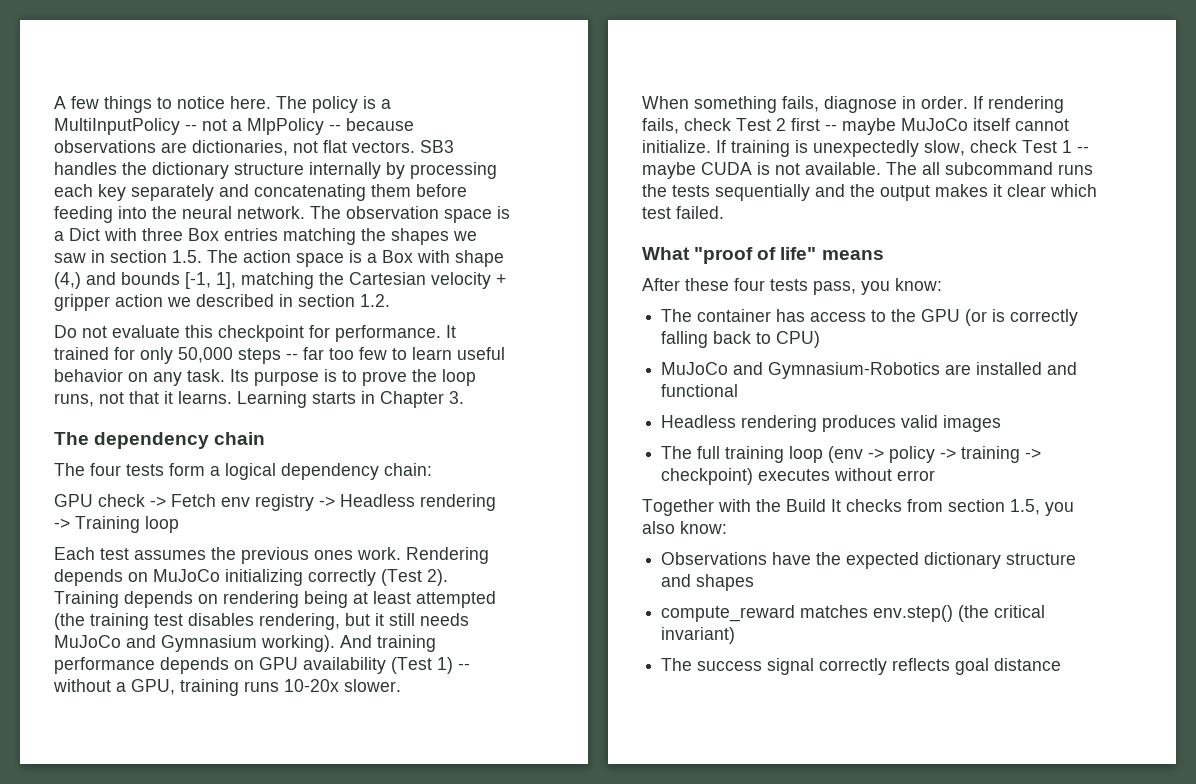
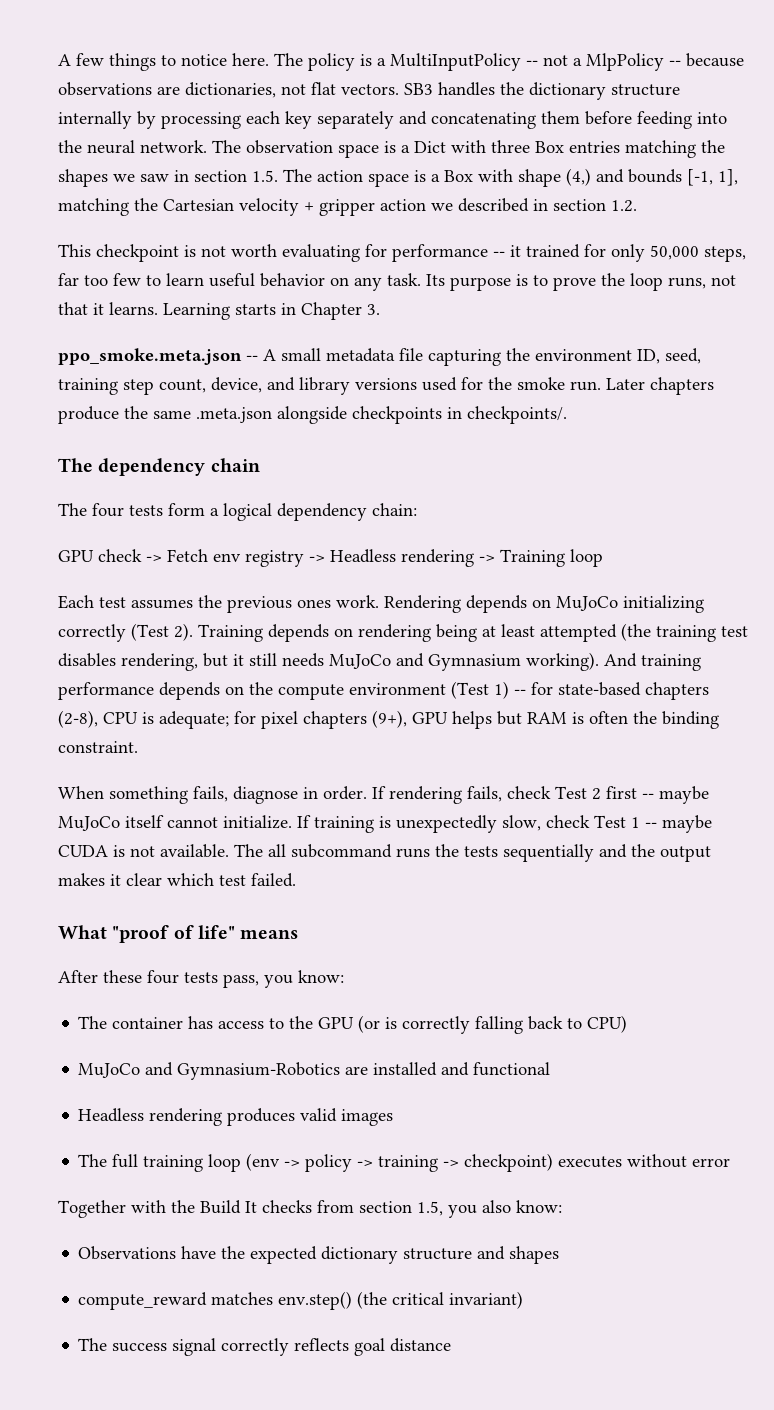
[54,325,456,342] Do not evaluate this checkpoint for performance. It -> [58,244,521,262] This checkpoint is not worth evaluating for performance -- it
[238,348,298,364] steps -- -> [704,246,746,262] steps,
(464, 397) none -> [58,348,701,366] [58,377,714,395] [58,406,567,424] // ppo_smoke.meta.json -- A small metadata file capturing the environment ID, seed, training step count, device, and library versions used for the smoke run. Later chapters produce the same .meta.json alongside checkpoints in checkpoints/.
[259,657,470,674] [53,679,401,696] GPU availability (Test 1) -- without a GPU, training runs 10-20x slower. -> [249,681,709,700] [58,710,719,729] [58,741,138,753] the compute environment (Test 1) -- for state-based chapters (2-8), CPU is adequate; for pixel chapters (9+), GPU helps but RAM is often the binding constraint.

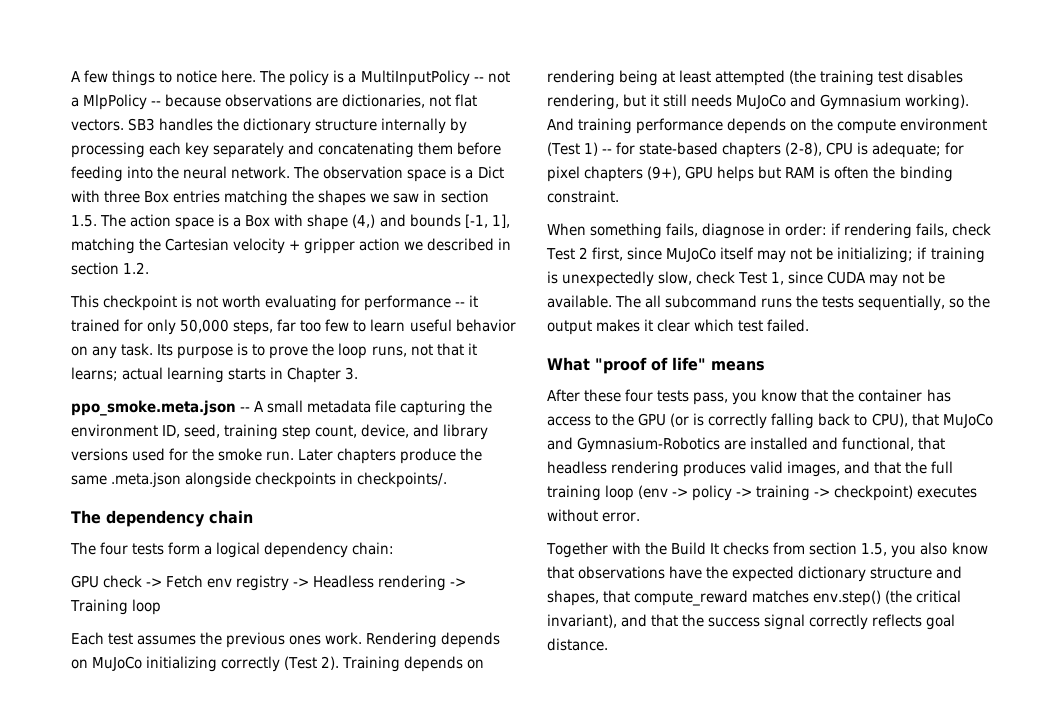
[109,302,230,320] learns. Learning -> [71,367,225,383] learns; actual learning
[323,786,386,800] order. If -> [785,223,842,236] order: if
[606,786,709,804] [58,815,311,831] first -- maybe MuJoCo itself cannot initialize. If -> [592,247,928,263] first, since MuJoCo itself may not be initializing; if
[631,815,712,833] [58,845,155,857] 1 -- maybe CUDA is not -> [771,271,946,287] 1, since CUDA may not be
[503,844,627,862] sequentially and -> [858,295,965,311] sequentially, so
[298,970,344,983] [78,1016,108,1029] know: // The -> [761,389,855,402] know that the
[587,1015,628,1033] CPU) // -> [871,413,939,427] CPU), that
[473,1062,551,1076] [78,1108,394,1126] [78,1154,108,1167] functional // Headless rendering produces valid images // The -> [842,437,946,451] [547,461,928,477] functional, that headless rendering produces valid images, and that the
[692,1158,731,1167] error -> [602,512,641,522] error.
[516,1200,562,1213] [78,1246,177,1260] know: // Observations -> [951,542,988,555] [547,566,666,579] know that observations
[509,1246,560,1264] shapes // -> [547,590,631,606] shapes, that
[449,1291,524,1309] [78,1338,108,1351] invariant) // The -> [547,614,705,628] invariant), and that the
[390,1338,452,1352] distance -> [547,638,608,651] distance.

